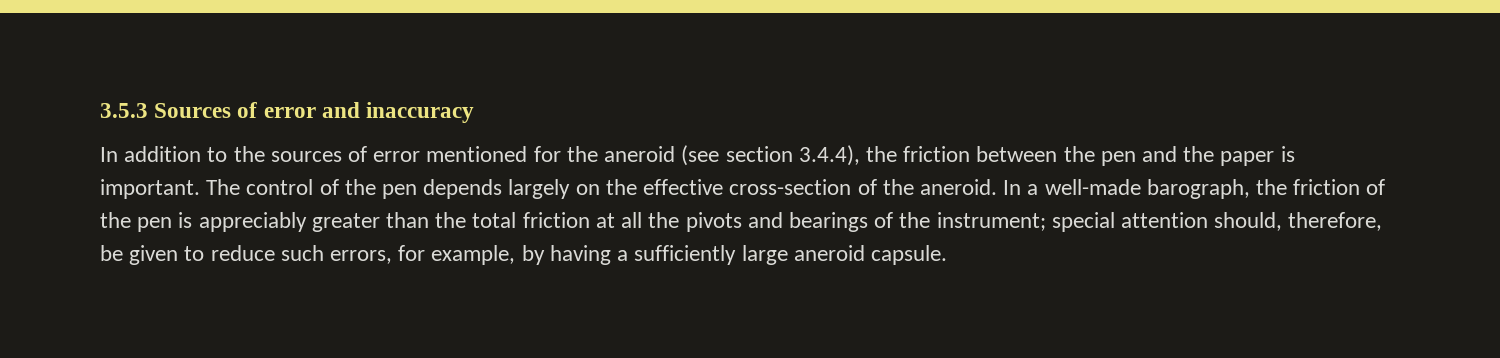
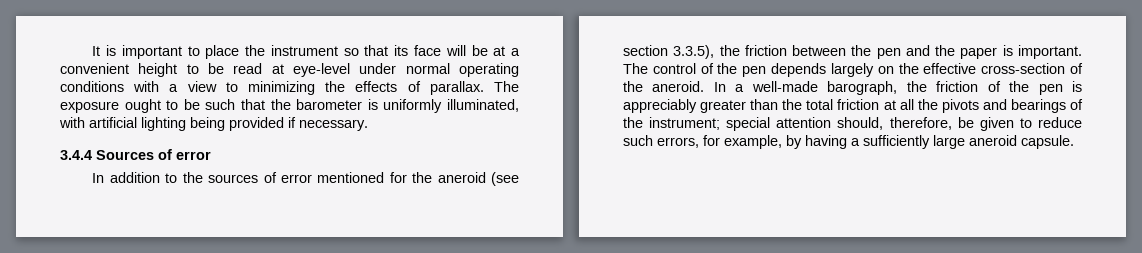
[100,103,148,118] 3.5.3 -> [92,45,521,59] [60,63,519,77] [60,81,519,95] [60,99,519,113] [59,117,368,131] [60,150,92,160] It is important to place the instrument so that its face will be at a convenient height to be read at eye-level under normal operating conditions with a view to minimizing the effects of parallax. The exposure ought to be such that the barometer is uniformly illuminated, with artificial lighting being provided if necessary. // 3.4.4
[321,102,475,123] and inaccuracy -> (211, 155) none
[798,145,860,166] 3.4.4), -> [673,45,715,59] 3.3.5),

